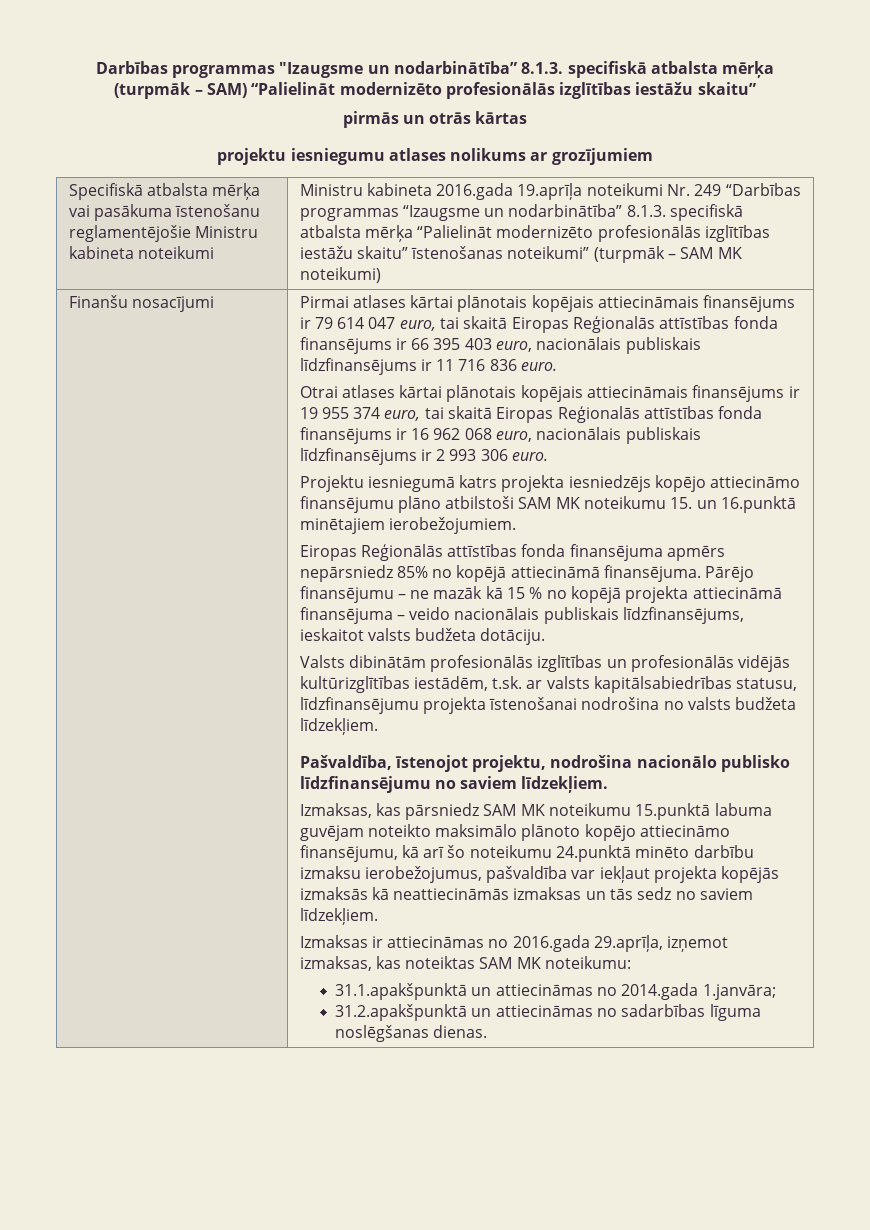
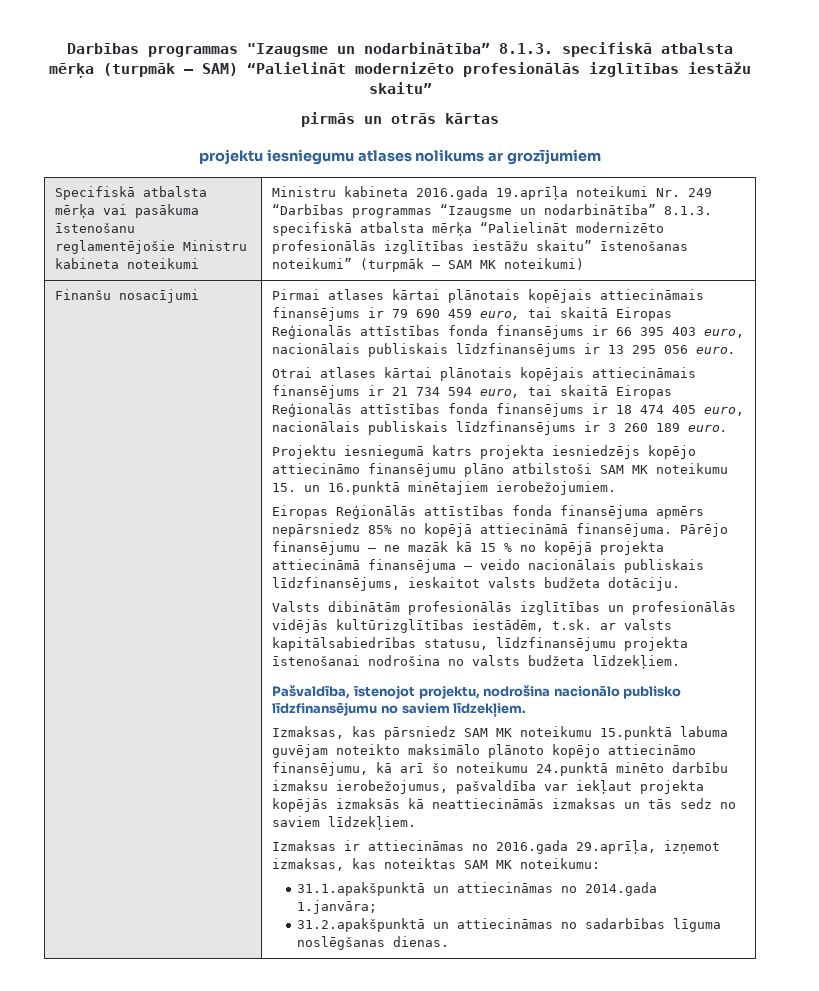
[337,317,396,329] 614 047 -> [416,309,473,318] 690 459
[436,359,517,371] 11 716 836 -> [608,345,689,354] 13 295 056
[299,406,763,423] [299,427,701,444] [299,448,508,465] 19 955 374 euro, tai skaitā Eiropas Reģionalās attīstības fonda finansējums ir 16 962 068 euro, nacionālais publiskais līdzfinansējums ir 2 993 306 -> [392,385,673,399] [272,403,745,417] [272,421,681,435] 21 734 594 euro, tai skaitā Eiropas Reģionalās attīstības fonda finansējums ir 18 474 405 euro, nacionālais publiskais līdzfinansējums ir 3 260 189

